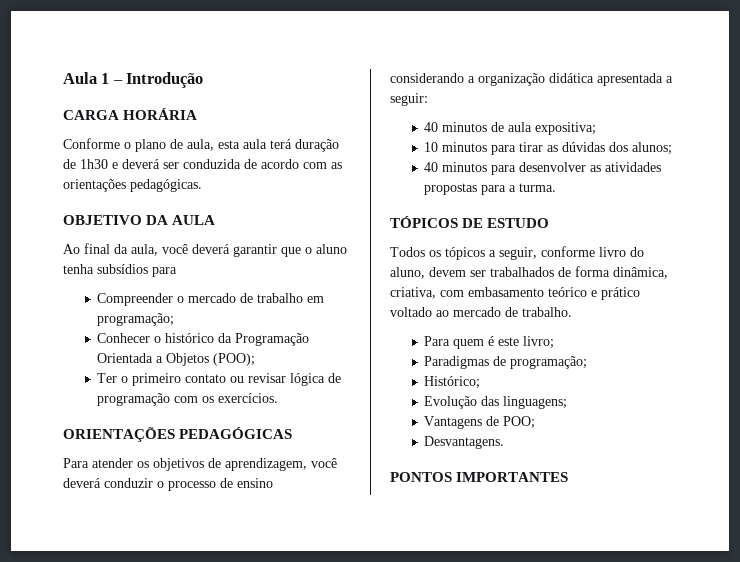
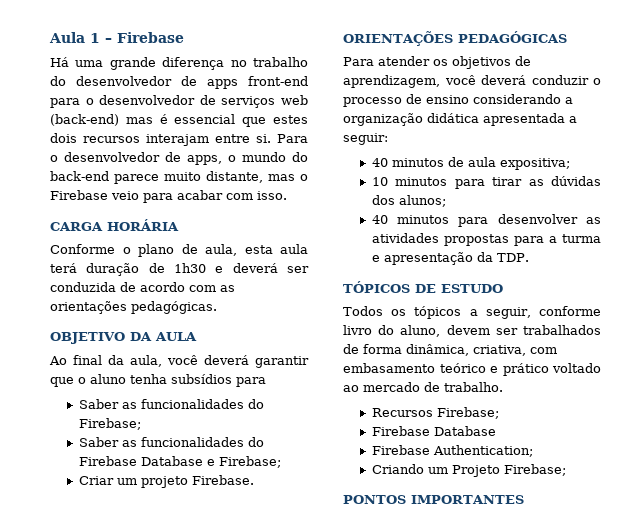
[126,72,204,88] Introdução -> [117,32,184,43] [50,57,308,70] [50,76,308,89] [50,95,308,108] [50,114,308,127] [50,133,308,146] [50,152,308,165] [50,171,308,184] [50,190,287,203] Firebase // Há uma grande diferença no trabalho do desenvolvedor de apps front-end para o desenvolvedor de serviços web (back-end) mas é essencial que estes dois recursos interajam entre si. Para o desenvolvedor de apps, o mundo do back-end parece muito distante, mas o Firebase veio para acabar com isso.
[97,293,325,306] [97,313,175,326] [97,333,310,346] [97,353,256,366] [97,373,342,386] [97,393,279,406] Compreender o mercado de trabalho em programação; // Conhecer o histórico da Programação Orientada a Objetos (POO); // Ter o primeiro contato ou revisar lógica de programação com os exercícios. -> [78,399,264,409] [78,418,141,430] [78,437,264,447] [78,456,281,468] [78,475,254,488] Saber as funcionalidades do Firebase; // Saber as funcionalidades do Firebase Database e Firebase; // Criar um projeto Firebase.
[519,183,557,192] turma. -> [562,234,601,243] [371,252,529,265] turma e apresentação da TDP.
[424,336,555,349] [424,356,588,369] [424,376,481,389] [424,396,568,409] [424,416,536,429] [424,436,505,449] Para quem é este livro; // Paradigmas de programação; // Histórico; // Evolução das linguagens; // Vantagens de POO; // Desvantagens. -> [371,407,499,419] [371,426,496,436] [371,445,533,457] [371,464,566,477] Recursos Firebase; // Firebase Database // Firebase Authentication; // Criando um Projeto Firebase;

